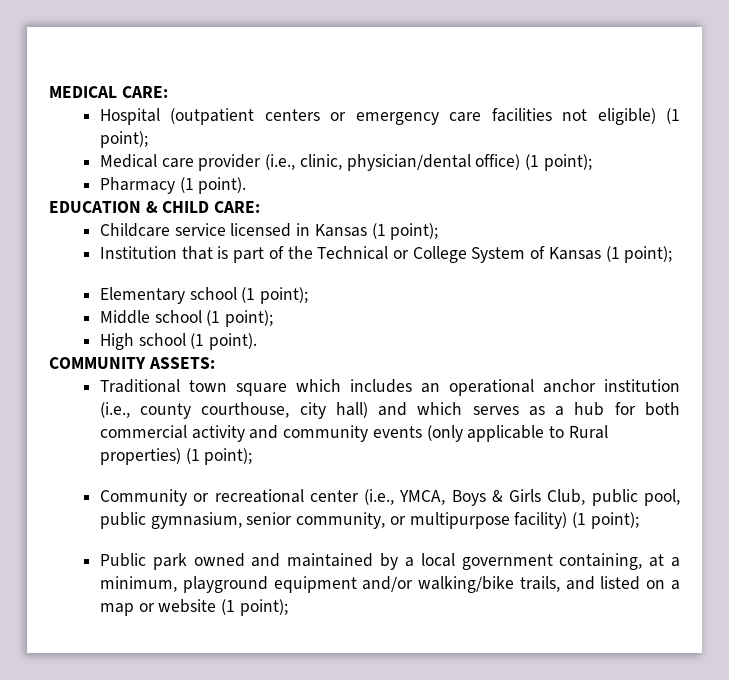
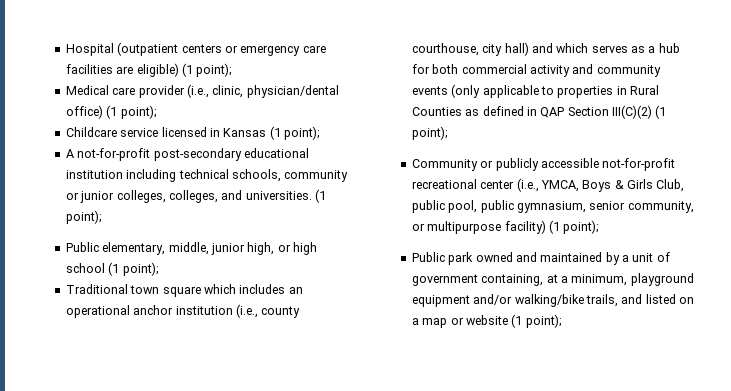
[49,86,168,98] MEDICAL CARE: // -> (65, 49) none
[562,109,588,121] not -> [116,66,134,74] are
[99,177,247,194] [49,201,261,213] // Pharmacy (1 point). // EDUCATION & CHILD CARE: -> (157, 112) none
[99,246,673,263] [99,287,309,304] [99,310,274,327] [99,333,258,350] [49,357,215,369] Institution that is part of the Technical or College System of Kansas (1 point); // Elementary school (1 point); // Middle school (1 point); // High school (1 point). // COMMUNITY ASSETS: -> [65,148,309,161] [65,169,349,182] [65,189,327,203] [65,210,102,224] [65,242,318,255] [65,262,159,276] A not-for-profit post-secondary educational institution including technical schools, community or junior colleges, colleges, and universities. (1 point); // Public elementary, middle, junior high, or high school (1 point);
[568,425,608,439] [99,448,181,465] Rural properties) -> [557,85,660,98] [411,105,653,119] properties in Rural Counties as defined in QAP Section III(C)(2)
(210, 497) none -> [495,158,676,171] publicly accessible not-for-profit
[420,553,455,567] local -> [632,252,670,262] unit of

